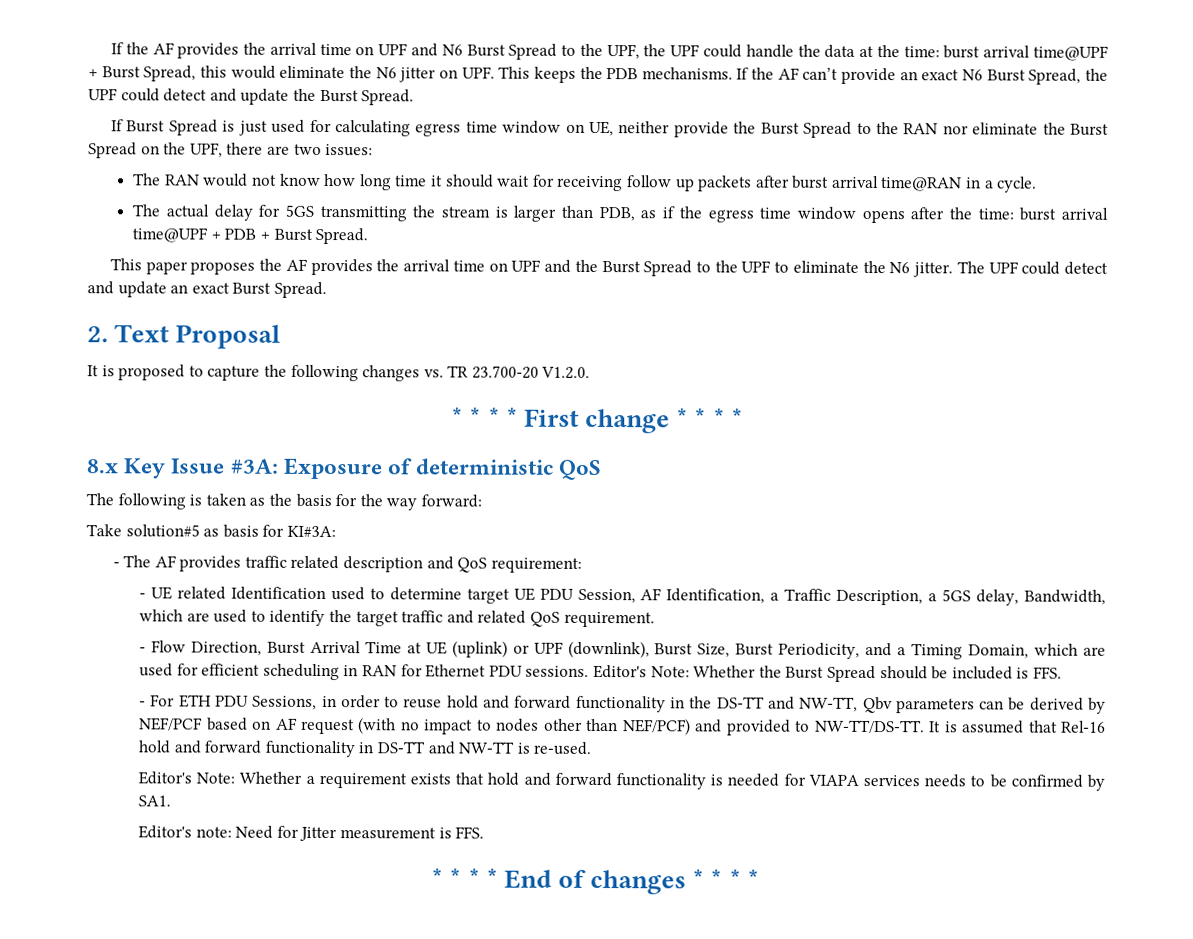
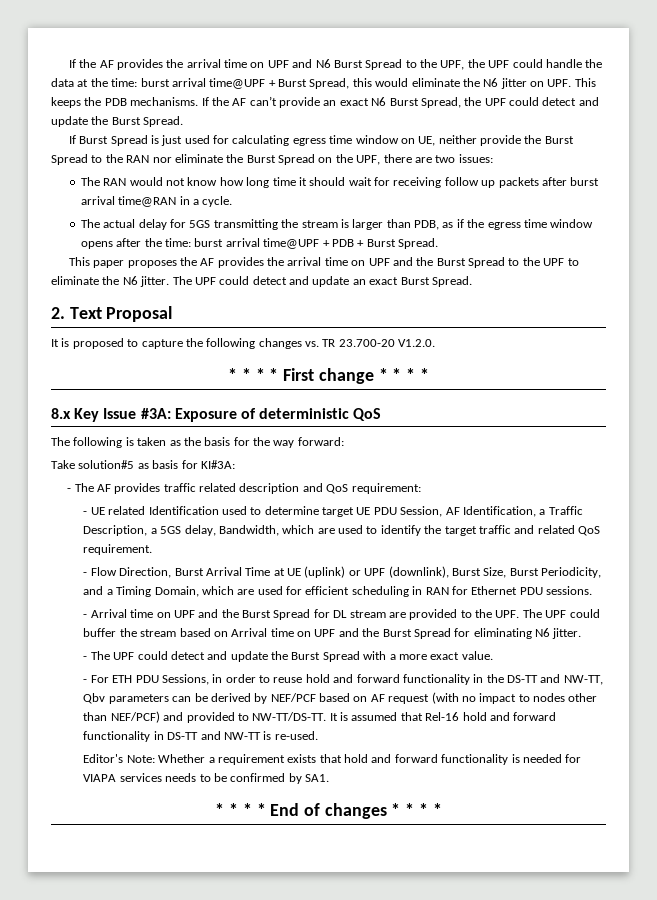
[592,664,1062,683] Editor's Note: Whether the Burst Spread should be included is FFS. -> [83,609,600,620] [83,628,582,639] [83,651,493,662] // - Arrival time on UPF and the Burst Spread for DL stream are provided to the UPF. The UPF could buffer the stream based on Arrival time on UPF and the Burst Spread for eliminating N6 jitter. // - The UPF could detect and update the Burst Spread with a more exact value.
[138,825,485,842] // Editor's note: Need for Jitter measurement is FFS. -> (330, 778) none

